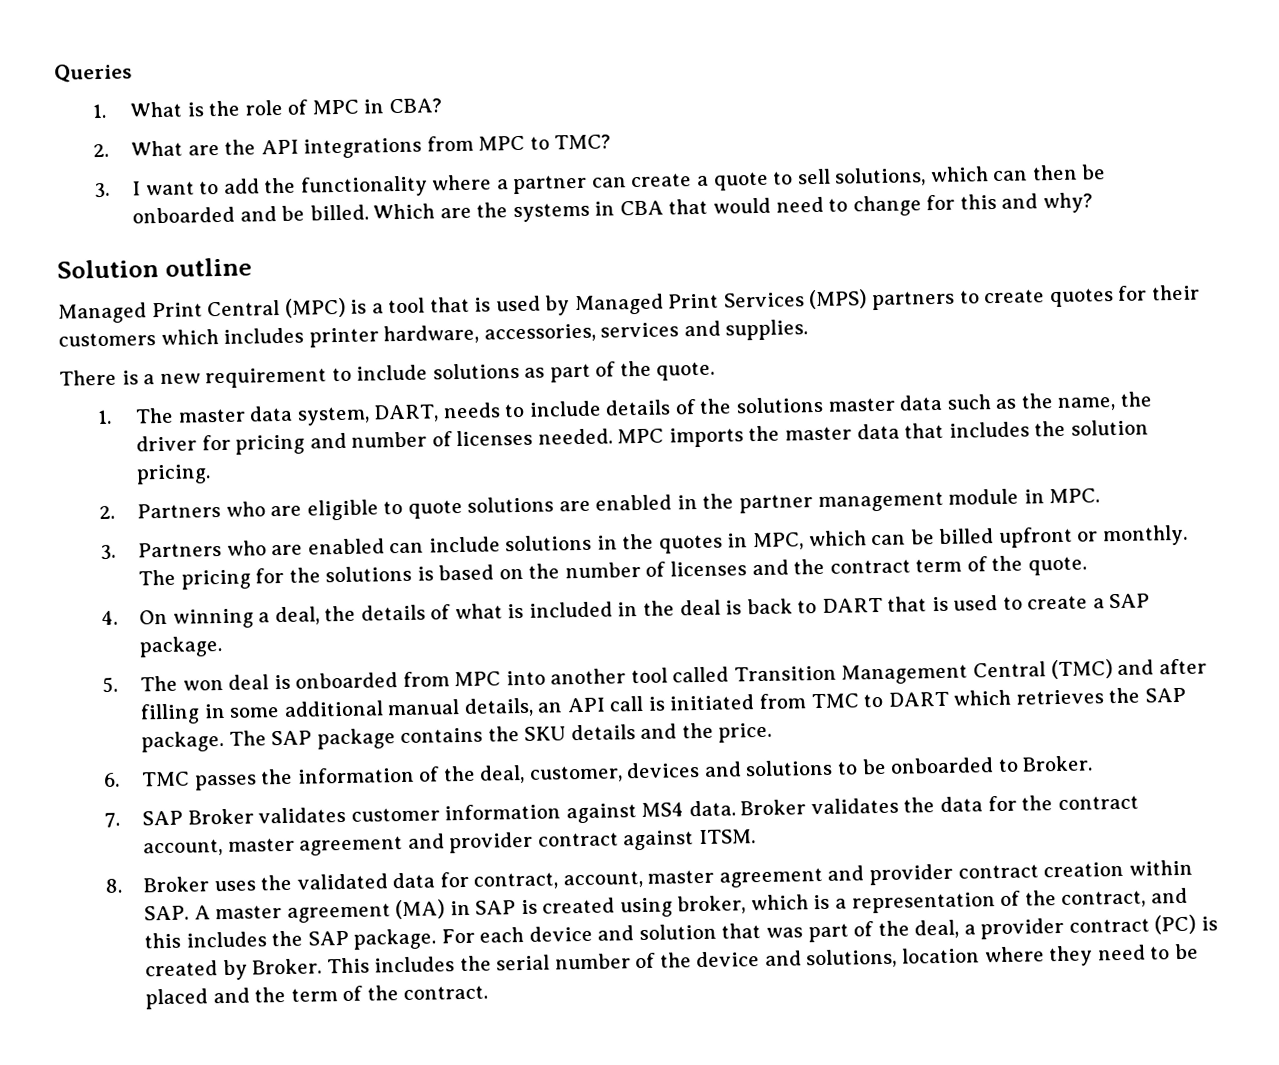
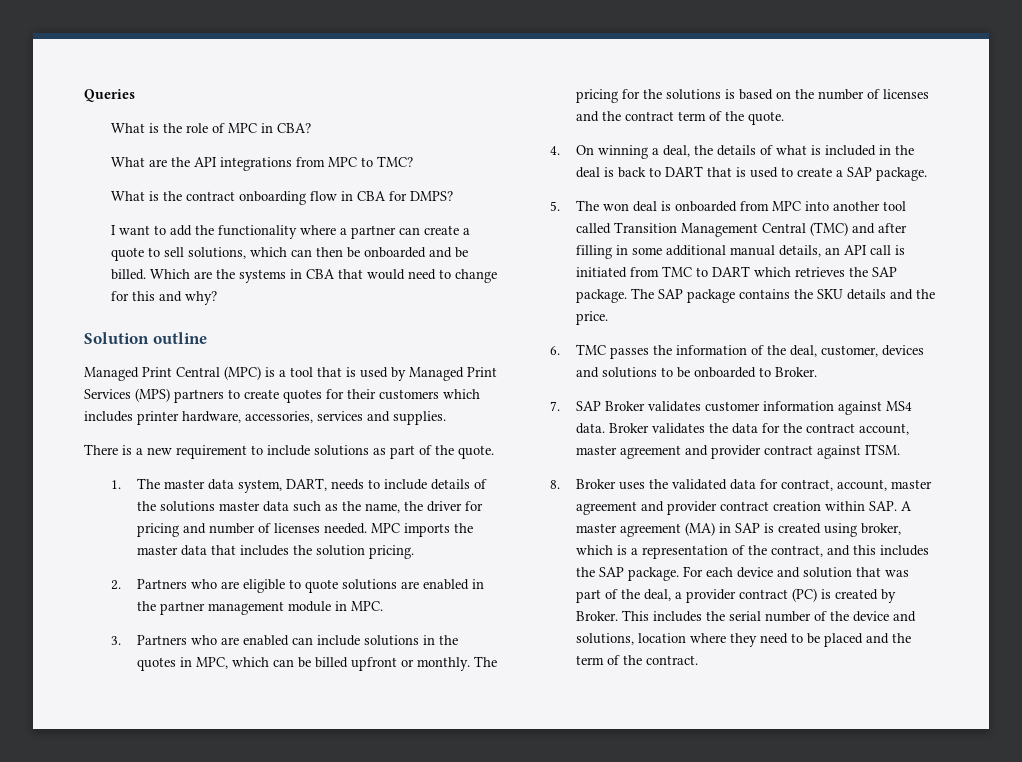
[92,103,107,119] 1. -> (135, 95) none
[93,143,110,158] 2. -> (311, 128) none
[94,182,111,199] 3. -> [110,191,453,205] What is the contract onboarding flow in CBA for DMPS? //

